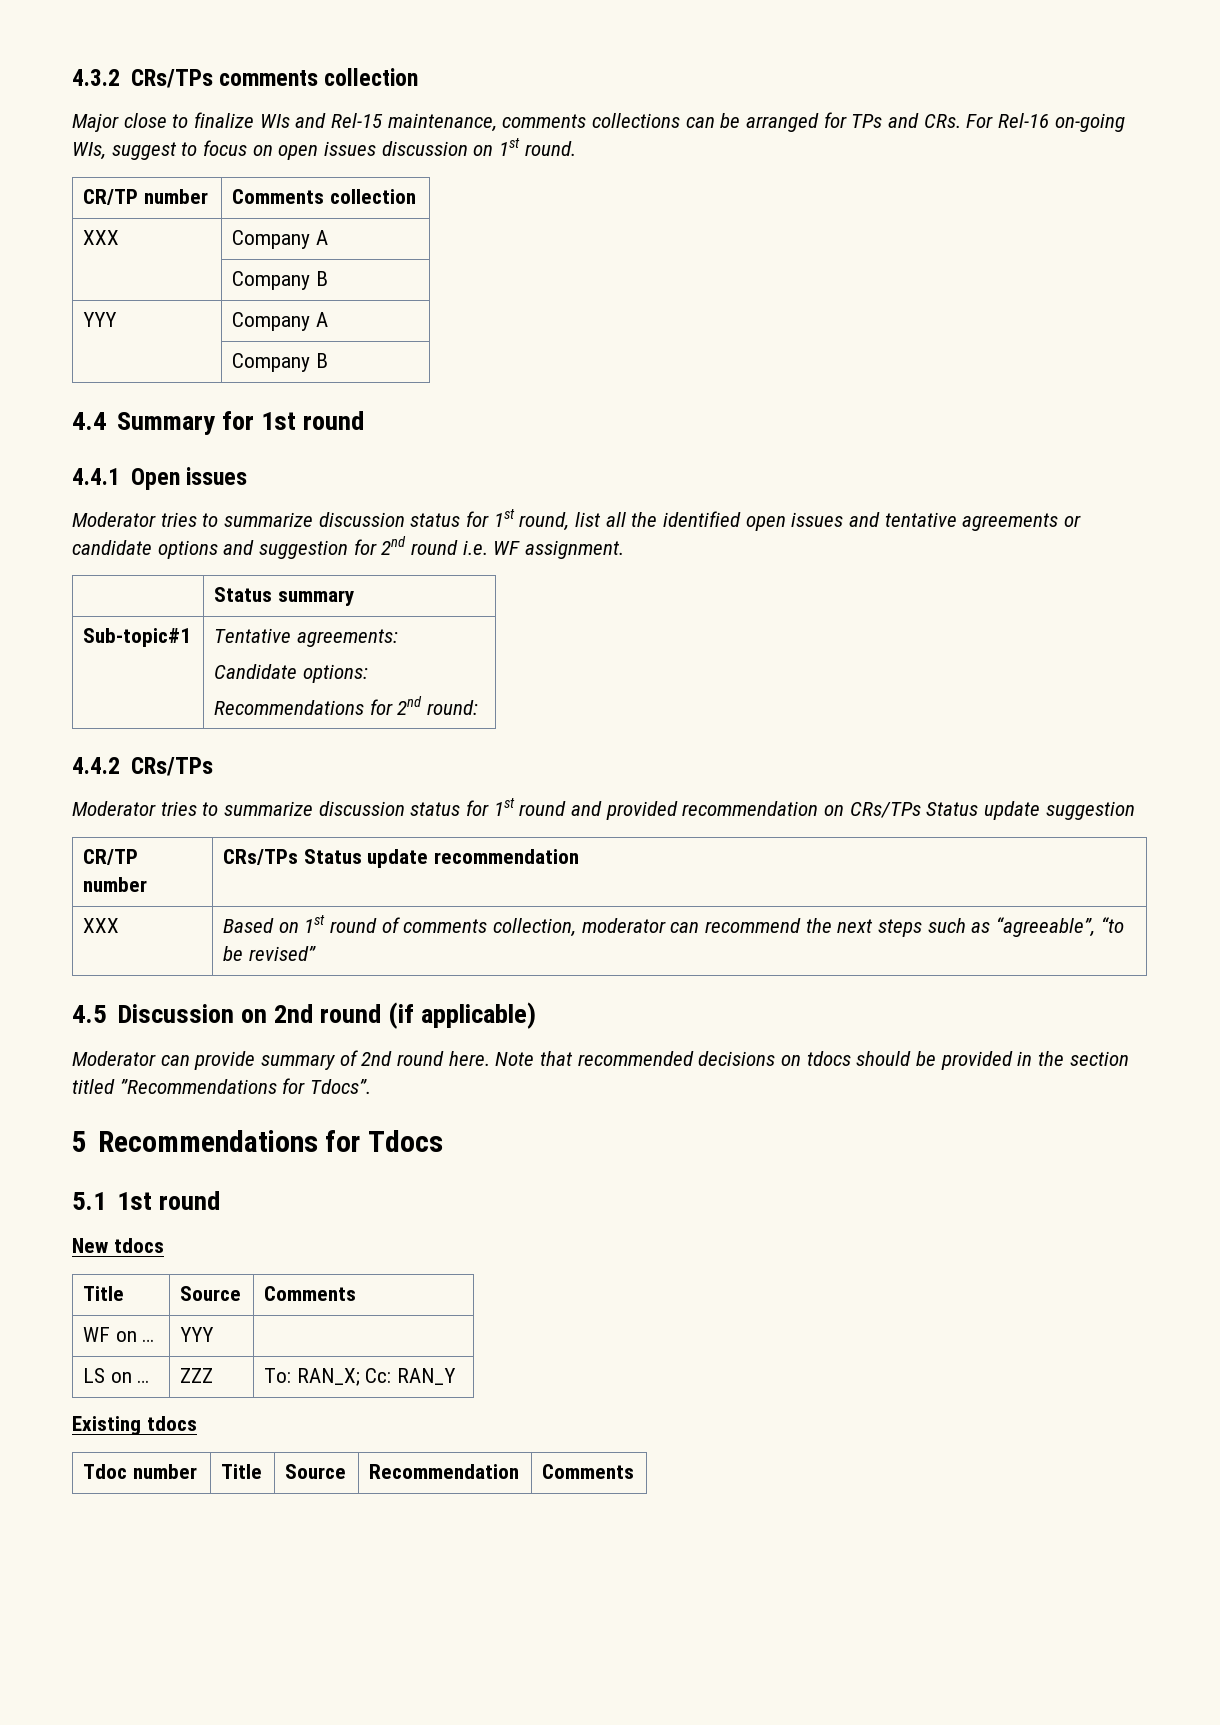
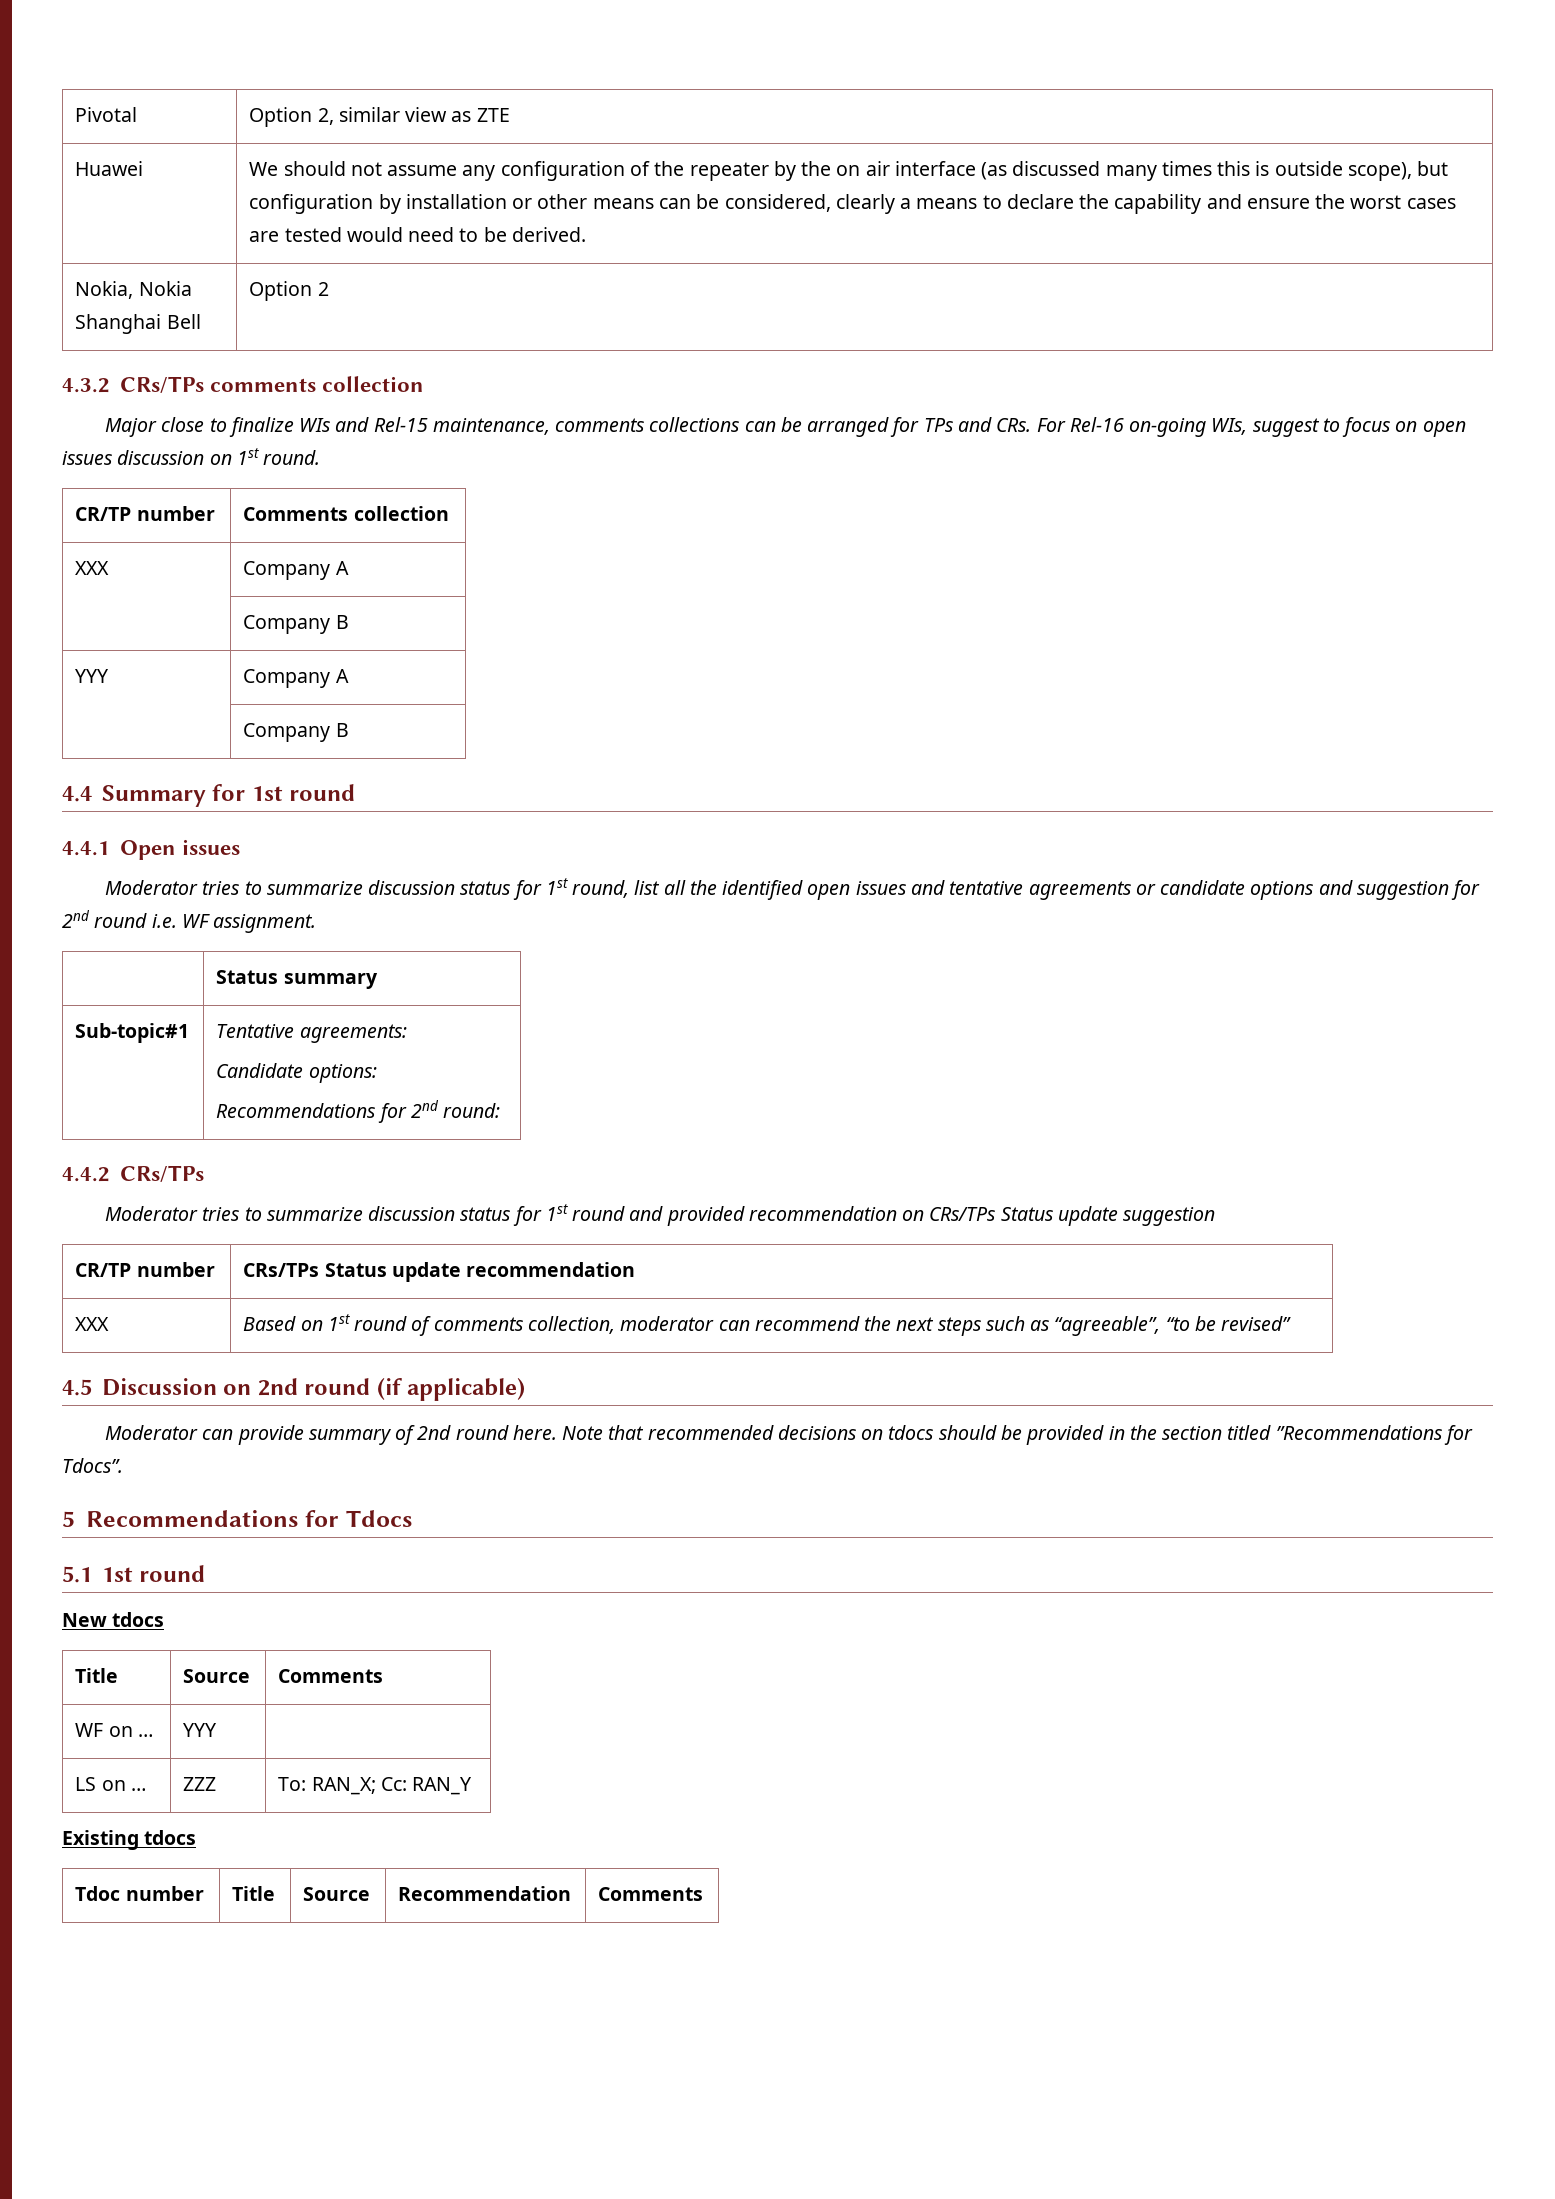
(72, 77) none -> [75,107,138,122] [249,107,510,127] [75,161,144,176] [249,161,1449,181] [249,194,1456,214] [249,227,586,242] [75,281,192,299] [75,314,201,334] [249,281,329,301] Pivotal | Option 2, similar view as ZTE // Huawei | We should not assume any configuration of the repeater by the on air interface (as discussed many times this is outside scope), but configuration by installation or other means can be considered, clearly a means to declare the capability and ensure the worst cases are tested would need to be derived. // Nokia, Nokia Shanghai Bell | Option 2 //

